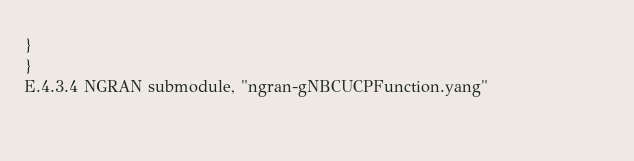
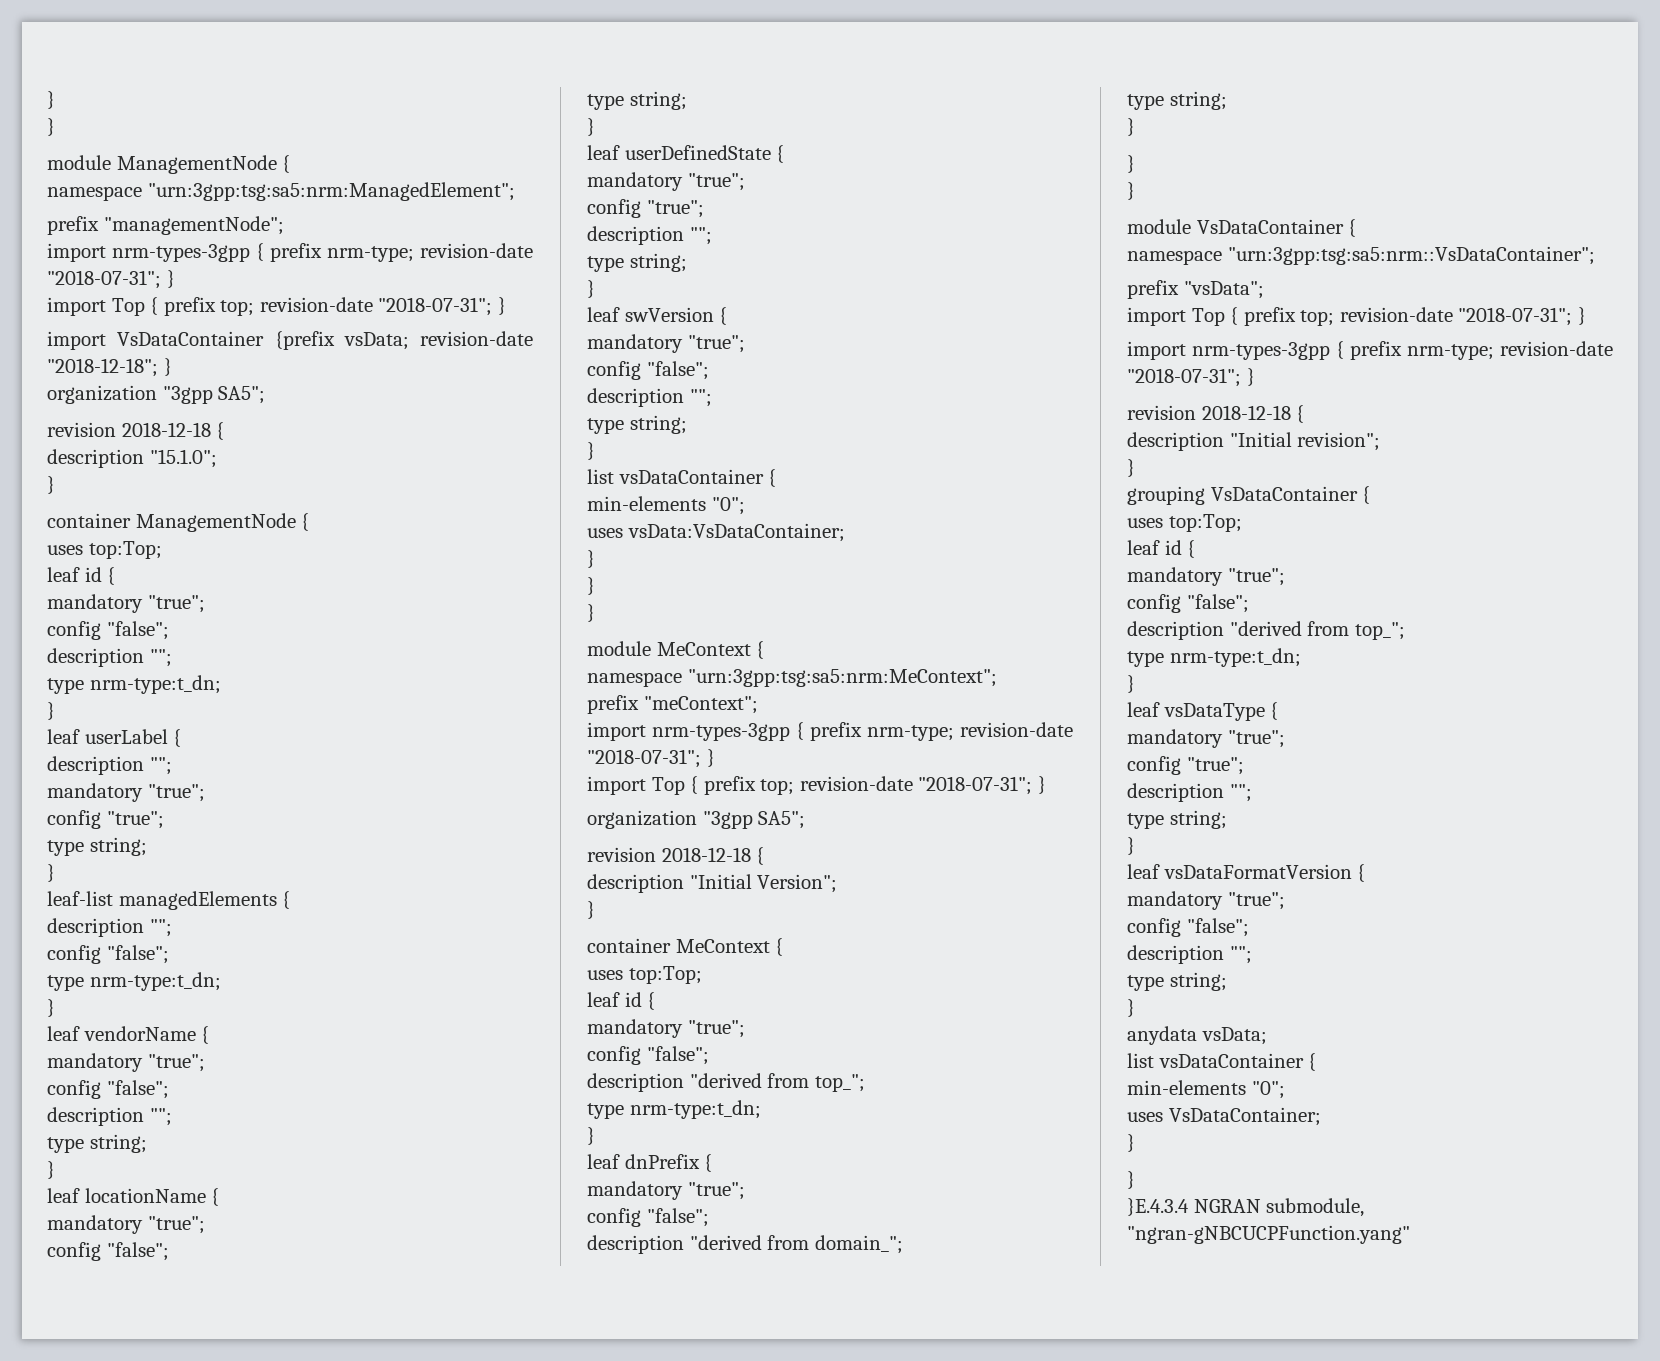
[24,38,32,53] [24,59,32,74] [24,80,78,92] } // } // E.4.3.4 -> [47,91,55,109] [47,118,55,136] [47,155,291,174] [47,182,515,201] [47,216,284,235] [47,243,533,262] [47,270,175,289] [47,297,506,316] [47,331,533,350] [47,358,172,377] [47,385,266,404] [47,422,225,440] [47,449,217,468] [47,476,55,494] [47,513,310,532] [47,541,162,559] [47,567,116,585] [47,594,205,613] [47,621,169,640] [47,648,172,667] [47,675,221,694] [47,702,55,720] [47,729,182,747] [47,756,172,775] [47,783,205,802] [47,810,164,829] [47,837,147,856] [47,864,55,882] [47,891,291,910] [47,918,172,937] [47,945,169,964] [47,972,221,991] [47,999,55,1017] [47,1026,210,1044] [47,1053,205,1072] [47,1080,169,1099] [47,1107,172,1126] [47,1134,147,1153] [47,1161,55,1179] [47,1188,220,1206] [47,1215,205,1234] [47,1242,169,1261] [587,91,687,110] [587,118,595,136] [587,145,785,163] [587,172,745,191] [587,199,704,218] [587,226,712,245] [587,253,687,272] [587,280,595,298] [587,307,728,325] [587,334,745,353] [587,361,709,380] [587,388,712,407] [587,415,687,434] [587,442,595,460] [587,469,777,487] [587,496,745,515] [587,523,845,542] [587,550,595,568] [587,577,595,595] [587,604,595,622] [587,641,765,659] [587,669,997,687] [587,695,758,714] [587,722,1073,741] [587,749,715,768] [587,776,1046,795] [587,810,806,829] [587,847,765,865] [587,874,838,893] [587,901,595,919] [587,938,784,956] [587,966,702,984] [587,992,656,1010] [587,1019,745,1038] [587,1046,709,1065] [587,1073,865,1092] [587,1100,761,1119] [587,1127,595,1145] [587,1154,713,1172] [587,1181,745,1200] [587,1208,709,1227] [587,1235,903,1254] [1127,91,1227,110] [1127,118,1135,136] [1127,155,1135,173] [1127,182,1135,200] [1127,219,1357,237] [1127,246,1595,265] [1127,280,1264,299] [1127,307,1586,326] [1127,341,1613,360] [1127,368,1255,387] [1127,405,1305,423] [1127,432,1381,451] [1127,459,1135,477] [1127,486,1371,505] [1127,514,1242,532] [1127,540,1196,558] [1127,567,1285,586] [1127,594,1249,613] [1127,621,1405,640] [1127,648,1301,667] [1127,675,1135,693] [1127,702,1279,721] [1127,729,1285,748] [1127,756,1244,775] [1127,783,1252,802] [1127,810,1227,829] [1127,837,1135,855] [1127,864,1366,882] [1127,891,1285,910] [1127,918,1249,937] [1127,945,1252,964] [1127,972,1227,991] [1127,999,1135,1017] [1127,1026,1267,1045] [1127,1053,1317,1071] [1127,1080,1285,1099] [1127,1107,1321,1126] [1127,1134,1135,1152] [1127,1171,1135,1189] [1127,1198,1189,1216] } // } // module ManagementNode { // namespace "urn:3gpp:tsg:sa5:nrm:ManagedElement"; // prefix "managementNode"; // import nrm-types-3gpp { prefix nrm-type; revision-date "2018-07-31"; } // import Top { prefix top; revision-date "2018-07-31"; } // import VsDataContainer {prefix vsData; revision-date "2018-12-18"; } // organization "3gpp SA5"; // revision 2018-12-18 { // description "15.1.0"; // } // container ManagementNode { // uses top:Top; // leaf id { // mandatory "true"; // config "false"; // description ""; // type nrm-type:t_dn; // } // leaf userLabel { // description ""; // mandatory "true"; // config "true"; // type string; // } // leaf-list managedElements { // description ""; // config "false"; // type nrm-type:t_dn; // } // leaf vendorName { // mandatory "true"; // config "false"; // description ""; // type string; // } // leaf locationName { // mandatory "true"; // config "false"; // type string; // } // leaf userDefinedState { // mandatory "true"; // config "true"; // description ""; // type string; // } // leaf swVersion { // mandatory "true"; // config "false"; // description ""; // type string; // } // list vsDataContainer { // min-elements "0"; // uses vsData:VsDataContainer; // } // } // } // module MeContext { // namespace "urn:3gpp:tsg:sa5:nrm:MeContext"; // prefix "meContext"; // import nrm-types-3gpp { prefix nrm-type; revision-date "2018-07-31"; } // import Top { prefix top; revision-date "2018-07-31"; } // organization "3gpp SA5"; // revision 2018-12-18 { // description "Initial Version"; // } // container MeContext { // uses top:Top; // leaf id { // mandatory "true"; // config "false"; // description "derived from top_"; // type nrm-type:t_dn; // } // leaf dnPrefix { // mandatory "true"; // config "false"; // description "derived from domain_"; // type string; // } // } // } // module VsDataContainer { // namespace "urn:3gpp:tsg:sa5:nrm::VsDataContainer"; // prefix "vsData"; // import Top { prefix top; revision-date "2018-07-31"; } // import nrm-types-3gpp { prefix nrm-type; revision-date "2018-07-31"; } // revision 2018-12-18 { // description "Initial revision"; // } // grouping VsDataContainer { // uses top:Top; // leaf id { // mandatory "true"; // config "false"; // description "derived from top_"; // type nrm-type:t_dn; // } // leaf vsDataType { // mandatory "true"; // config "true"; // description ""; // type string; // } // leaf vsDataFormatVersion { // mandatory "true"; // config "false"; // description ""; // type string; // } // anydata vsData; // list vsDataContainer { // min-elements "0"; // uses VsDataContainer; // } // } // }E.4.3.4

